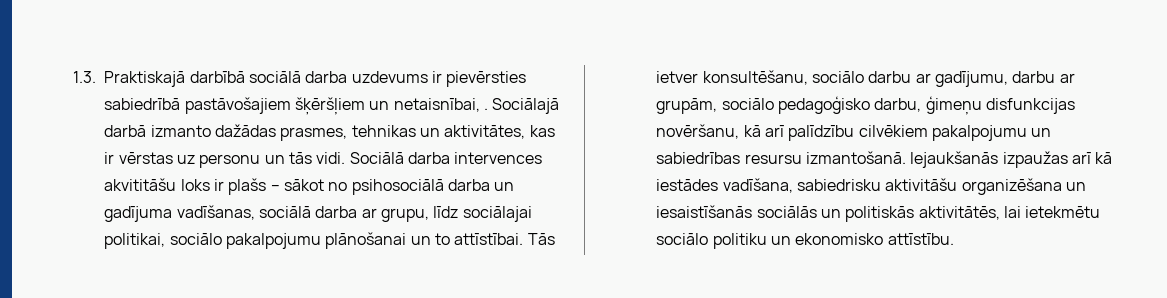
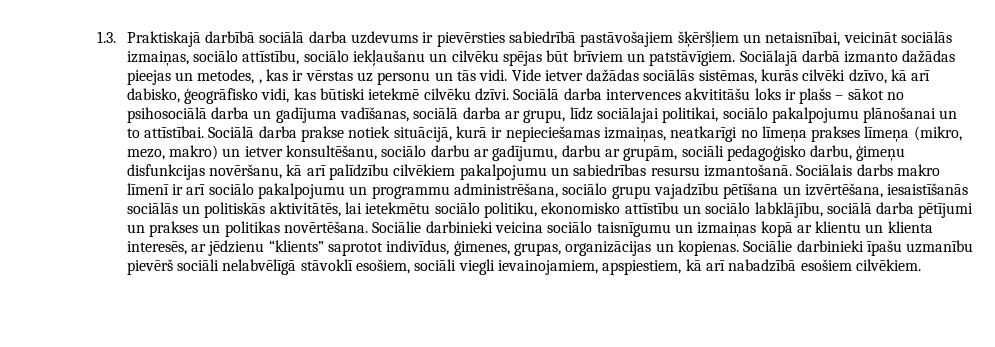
[483,98,560,114] [104,124,526,141] . Sociālajā darbā izmanto dažādas prasmes, tehnikas un aktivitātes, -> [843,31,952,43] [126,50,956,66] [126,69,262,85] veicināt sociālās izmaiņas, sociālo attīstību, sociālo iekļaušanu un cilvēku spējas būt brīviem un patstāvīgiem. Sociālajā darbā izmanto dažādas pieejas un metodes, ,
(346, 158) none -> [511,69,931,84] [126,88,509,104] Vide ietver dažādas sociālās sistēmas, kurās cilvēki dzīvo, kā arī dabisko, ģeogrāfisko vidi, kas būtiski ietekmē cilvēku dzīvi.
[527,233,555,245] Tās -> [208,126,962,142] [126,145,241,160] Sociālā darba prakse notiek situācijā, kurā ir nepieciešamas izmaiņas, neatkarīgi no līmeņa prakses līmeņa (mikro, mezo, makro) un
[721,98,774,110] sociālo -> [681,145,724,157] sociāli
[910,151,1113,168] [656,178,1086,195] Iejaukšanās izpaužas arī kā iestādes vadīšana, sabiedrisku aktivitāšu organizēšana un -> [796,164,940,176] [126,183,883,199] Sociālais darbs makro līmenī ir arī sociālo pakalpojumu un programmu administrēšana, sociālo grupu vajadzību pētīšana un izvērtēšana,
[712,233,954,249] politiku un ekonomisko attīstību. -> [483,202,974,218] [126,221,933,237] [126,240,974,256] [126,259,921,275] politiku, ekonomisko attīstību un sociālo labklājību, sociālā darba pētījumi un prakses un politikas novērtēšana. Sociālie darbinieki veicina sociālo taisnīgumu un izmaiņas kopā ar klientu un klienta interesēs, ar jēdzienu “klients” saprotot indivīdus, ģimenes, grupas, organizācijas un kopienas. Sociālie darbinieki īpašu uzmanību pievērš sociāli nelabvēlīgā stāvoklī esošiem, sociāli viegli ievainojamiem, apspiestiem, kā arī nabadzībā esošiem cilvēkiem.

